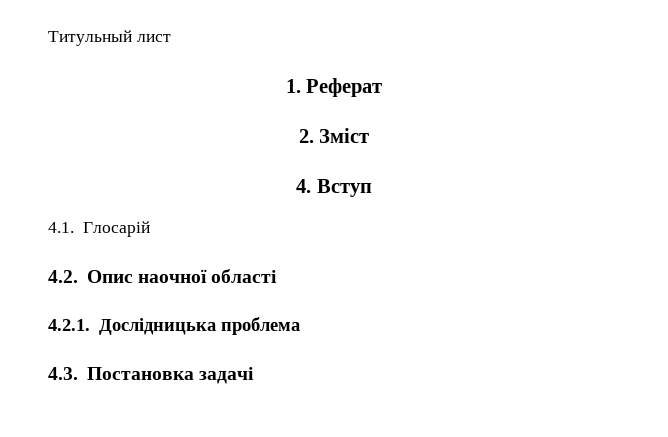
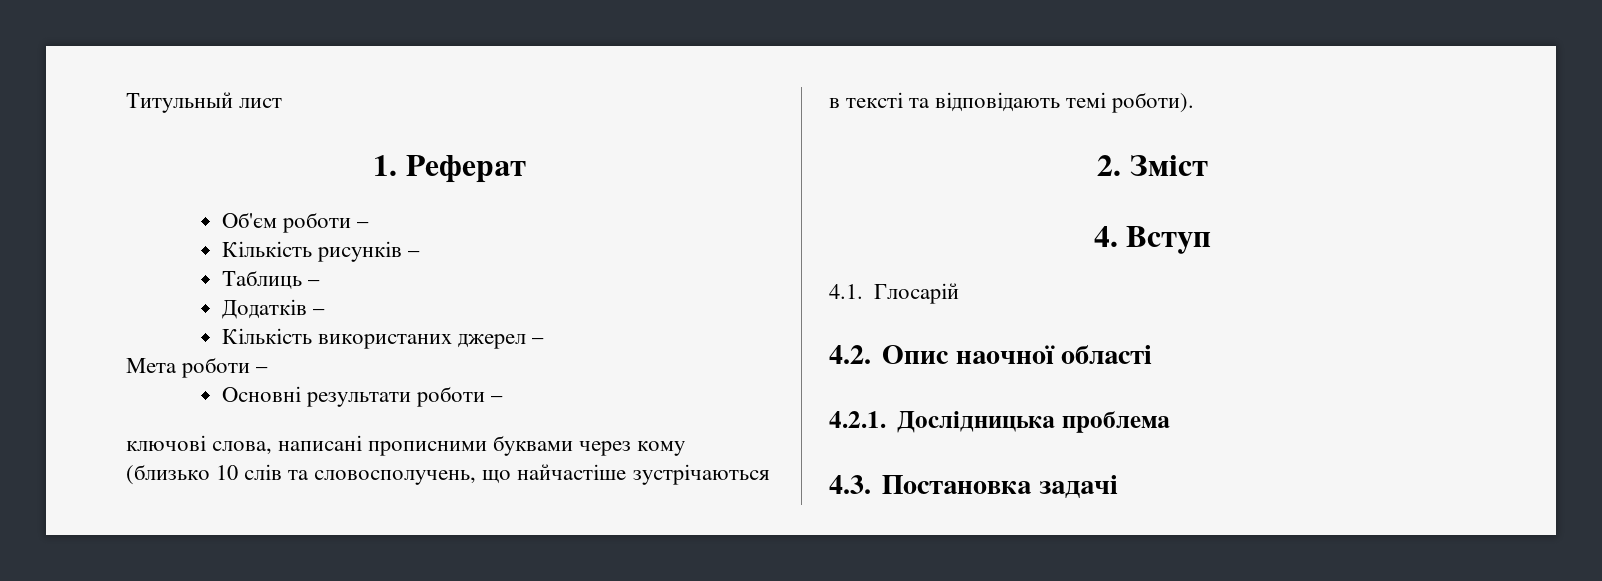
(383, 87) none -> [222,212,370,233] [222,241,421,262] [222,270,321,290] [222,299,326,319] [222,328,545,349] [126,357,269,378] [222,386,504,407] [126,435,686,456] [126,464,770,485] [829,92,1195,113] // Об'єм роботи – // Кількість рисунків – // Таблиць – // Додатків – // Кількість використаних джерел – // Мета роботи – // Основні результати роботи – // ключові слова, написані прописними буквами через кому (близько 10 слів та словосполучень, що найчастіше зустрічаються в тексті та відповідають темі роботи).

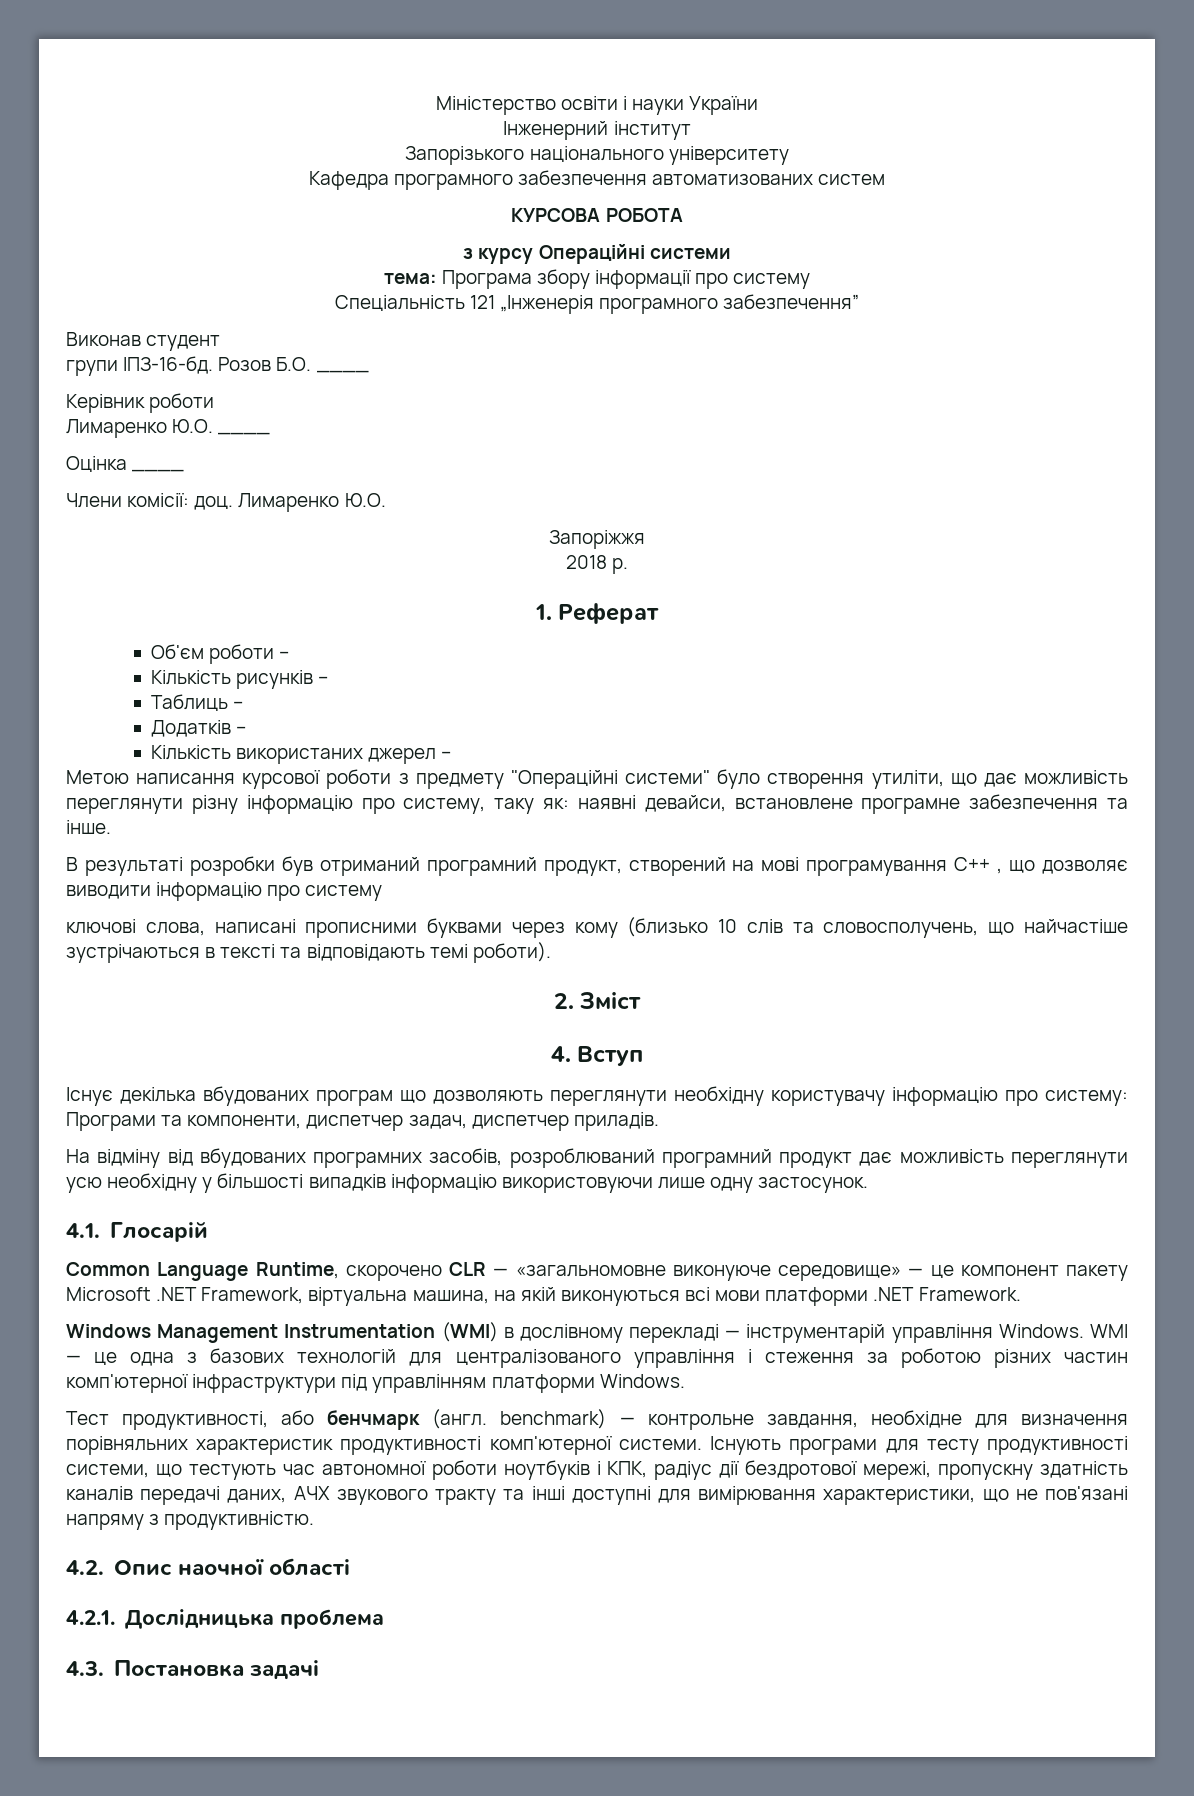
[126,92,283,113] Титульный лист -> [435,96,759,115] [503,121,691,140] [405,146,789,165] [308,170,886,190] [511,208,683,222] [463,244,731,264] [383,269,811,289] [334,294,860,314] [66,332,221,351] [66,356,369,376] [66,393,215,413] [66,419,271,438] [66,456,185,472] [66,493,386,512] [549,530,645,549] [565,555,629,574] Міністерство освіти і науки України // Інженерний інститут // Запорізького національного університету // Кафедра програмного забезпечення автоматизованих систем // КУРСОВА РОБОТА // з курсу Операційні системи // тема: Програма збору інформації про систему // Спеціальність 121 „Інженерія програмного забезпечення” // Виконав студент // групи ІПЗ-16-бд. Розов Б.О. ____ // Керівник роботи // Лимаренко Ю.О. ____ // Оцінка ____ // Члени комісії: доц. Лимаренко Ю.О. // Запоріжжя // 2018 р.
[126,357,269,378] [222,386,504,407] Мета роботи – // Основні результати роботи – -> [66,769,1129,789] [66,794,1128,814] [66,820,111,834] [66,856,1129,876] [66,882,383,901] Метою написання курсової роботи з предмету "Операційні системи" було створення утиліти, що дає можливість переглянути різну інформацію про систему, таку як: наявні девайси, встановлене програмне забезпечення та інше. // В результаті розробки був отриманий програмний продукт, створений на мові програмування C++ , що дозволяє виводити інформацію про систему
[829,283,960,304] 4.1. Глосарій -> [66,1086,1128,1106] [66,1112,659,1131] [66,1148,1128,1168] [66,1173,869,1193] [66,1221,208,1242] [66,1262,1128,1281] [66,1287,1021,1306] [66,1322,1128,1343] [66,1348,1128,1368] [66,1374,685,1393] [66,1409,1129,1430] [66,1436,1128,1455] [66,1460,1129,1480] [66,1486,1128,1505] [66,1511,315,1530] Існує декілька вбудованих програм що дозволяють переглянути необхідну користувачу інформацію про систему: Програми та компоненти, диспетчер задач, диспетчер приладів. // На відміну від вбудованих програмних засобів, розроблюваний програмний продукт дає можливість переглянути усю необхідну у більшості випадків інформацію використовуючи лише одну застосунок. // 4.1. Глосарій // Common Language Runtime, скорочено CLR — «загальномовне виконуюче середовище» — це компонент пакету Microsoft .NET Framework, віртуальна машина, на якій виконуються всі мови платформи .NET Framework. // Windows Management Instrumentation (WMI) в дослівному перекладі — інструментарій управління Windows. WMI — це одна з базових технологій для централізованого управління і стеження за роботою різних частин комп'ютерної інфраструктури під управлінням платформи Windows. // Тест продуктивності, або бенчмарк (англ. benchmark) — контрольне завдання, необхідне для визначення порівняльних характеристик продуктивності комп'ютерної системи. Існують програми для тесту продуктивності системи, що тестують час автономної роботи ноутбуків і КПК, радіус дії бездротової мережі, пропускну здатність каналів передачі даних, АЧХ звукового тракту та інші доступні для вимірювання характеристики, що не пов'язані напряму з продуктивністю.

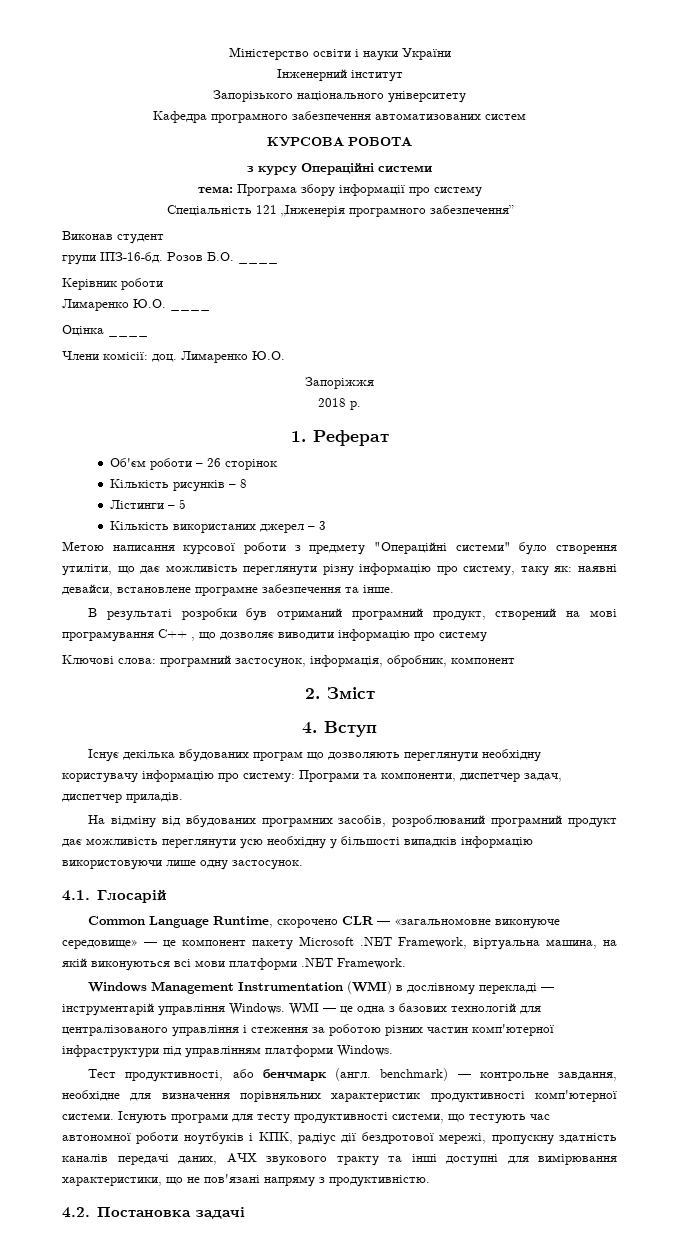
(290, 655) none -> [206,458,277,470] 26 сторінок
[150,694,244,711] [150,720,247,737] // Таблиць – // Додатків – -> [239,479,247,488] [109,499,186,509] 8 // Лістинги – 5
(452, 755) none -> [318,521,326,530] 3
[66,917,1128,938] [66,942,551,963] ключові слова, написані прописними буквами через кому (близько 10 слів та словосполучень, що найчастіше зустрічаються в тексті та відповідають темі роботи). -> [62,655,515,668] Ключові слова: програмний застосунок, інформація, обробник, компонент
[113,1558,350,1576] [66,1609,384,1629] [66,1661,104,1676] Опис наочної області // 4.2.1. Дослідницька проблема // 4.3. -> (90, 1212) none

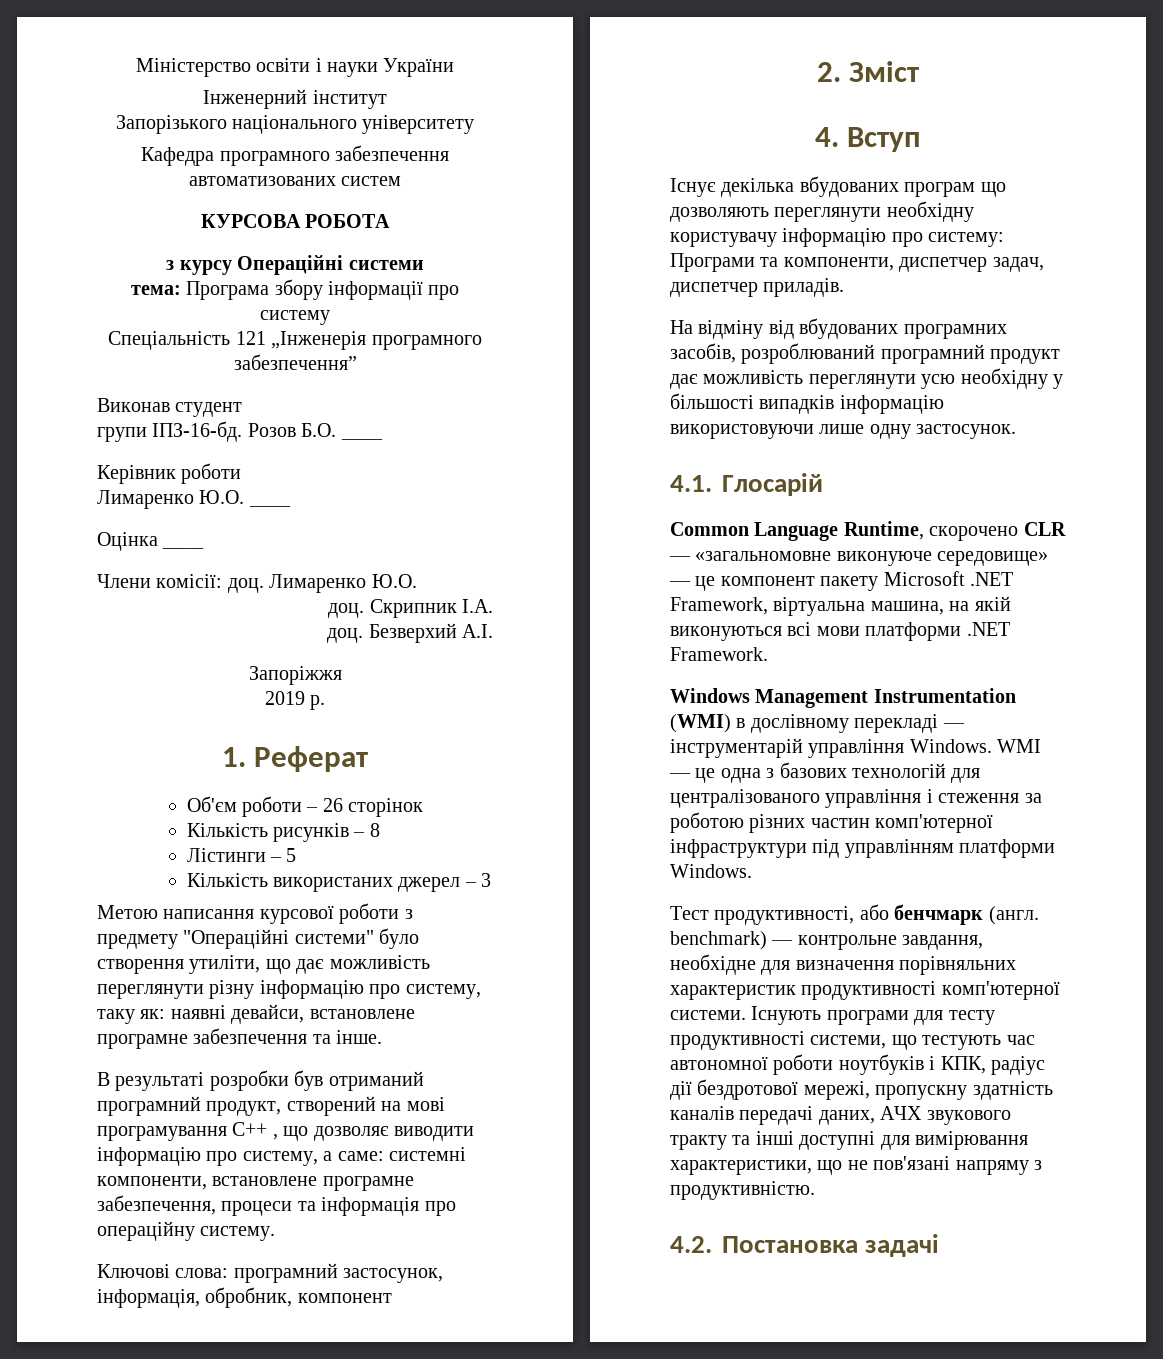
(285, 355) none -> [328,599,493,618] [327,623,493,643] // доц. Скрипник І.А. // доц. Безверхий А.І.
[318,398,346,407] 2018 -> [264,691,305,705] 2019
[439,631,487,642] систему -> [242,1147,466,1166] [97,1176,414,1191] [97,1195,456,1216] [97,1221,276,1241] систему, а саме: системні компоненти, встановлене програмне забезпечення, процеси та інформація про операційну систему.

